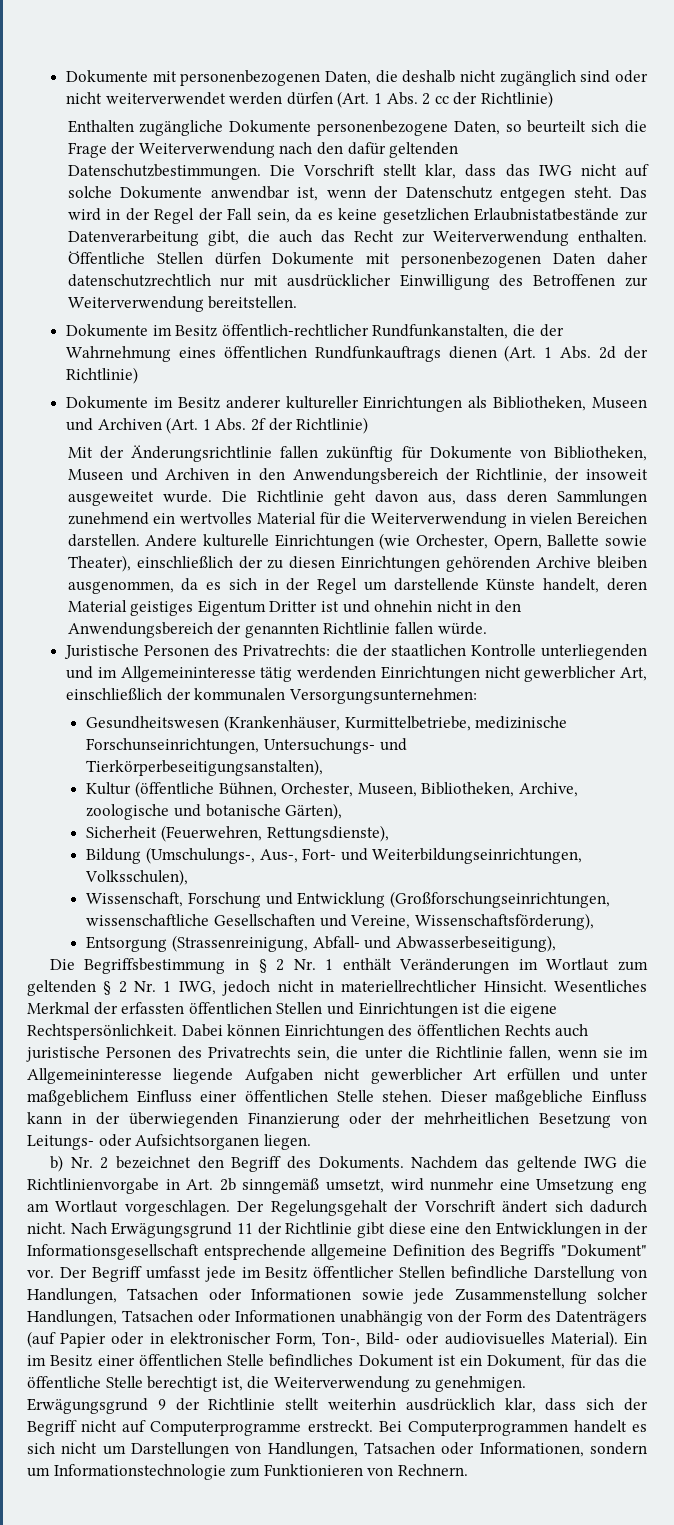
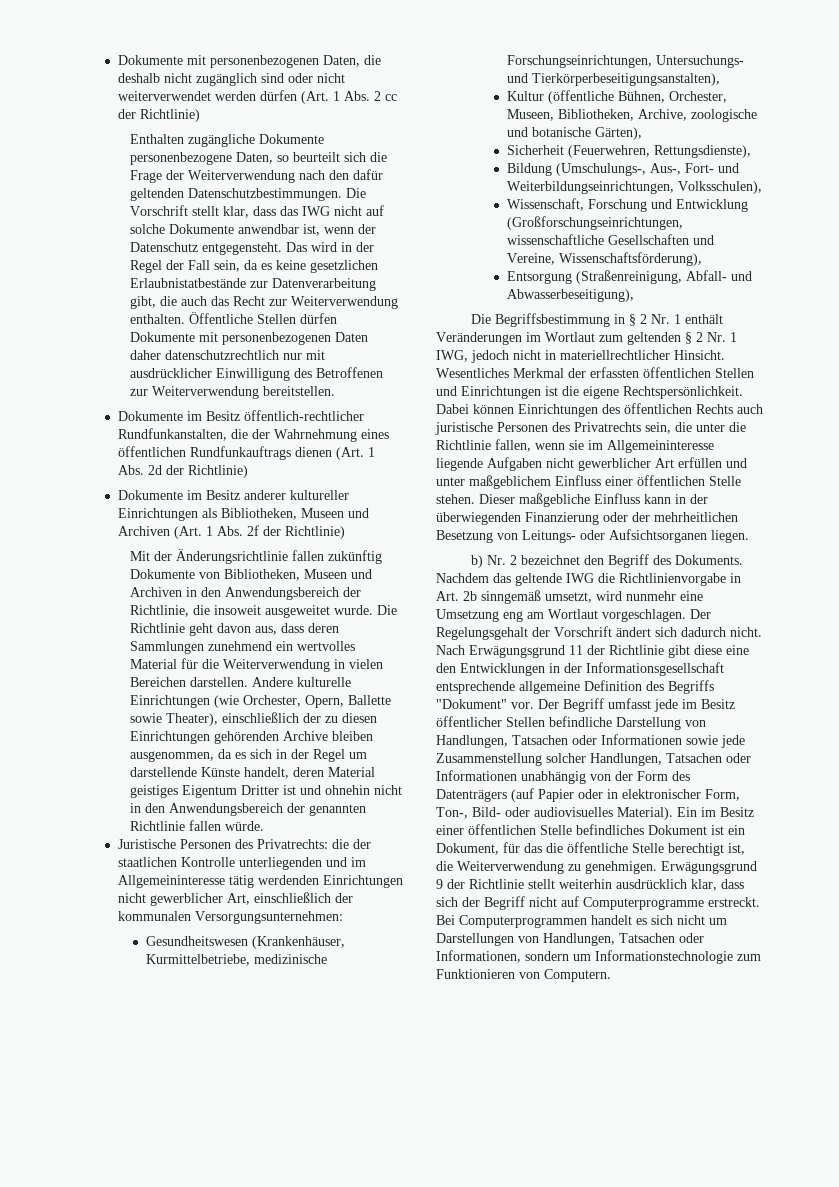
[500,186,612,202] entgegen steht. -> [202,242,283,255] entgegensteht.
[401,446,423,459] für -> (383, 557) none
[555,468,580,481] der -> [193,605,211,615] die
[86,738,260,754] Forschunseinrichtungen, -> [506,55,652,68] Forschungseinrichtungen,
[171,935,308,952] (Strassenreinigung, -> [575,270,682,284] (Straßenreinigung,
[397,1464,468,1476] Rechnern. -> [544,969,611,982] Computern.

